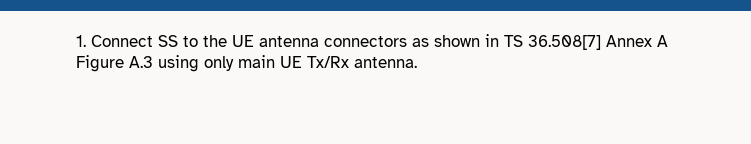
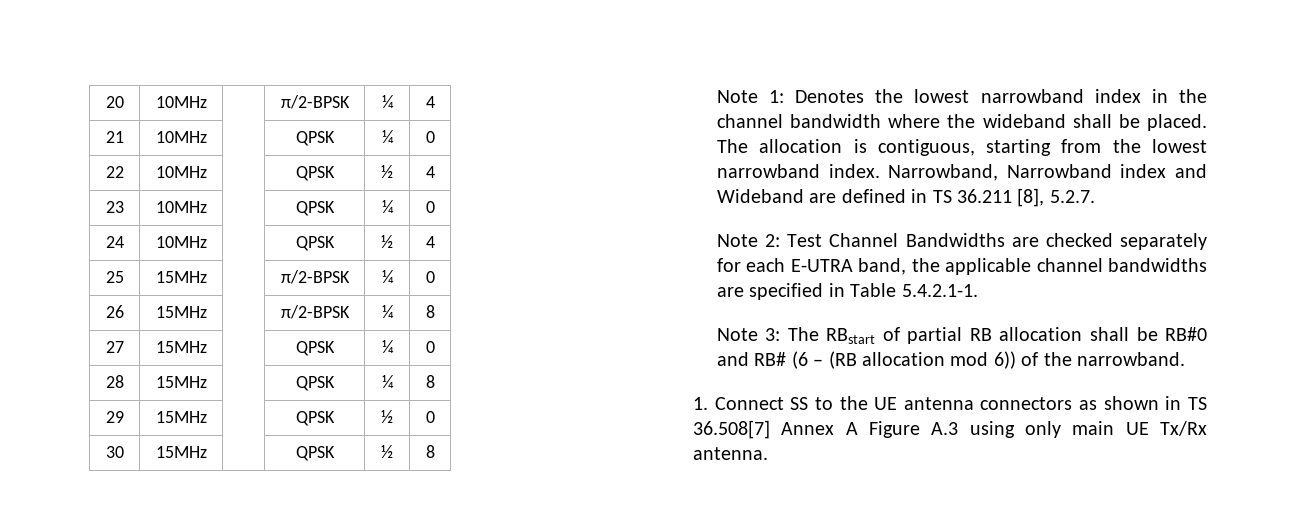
(76, 41) none -> [105,96,124,108] [155,96,207,108] [280,95,350,109] [381,95,394,108] [425,96,435,108] [105,131,124,143] [155,131,207,143] [295,131,335,146] [381,130,394,143] [425,131,435,143] [105,166,124,178] [155,166,207,178] [295,166,335,181] [381,165,393,178] [425,166,435,178] [105,201,124,213] [155,201,207,213] [295,201,335,216] [381,200,394,213] [425,201,435,213] [105,236,124,248] [155,236,207,248] [295,236,335,251] [381,235,393,248] [425,236,435,248] [105,271,124,283] [155,271,207,283] [280,270,350,284] [381,270,394,283] [425,271,435,283] [105,305,124,318] [155,306,207,318] [280,305,350,319] [381,305,394,318] [425,305,435,318] [105,341,124,353] [155,341,207,353] [295,341,335,356] [381,340,394,353] [425,341,435,353] [105,375,124,388] [155,376,207,388] [295,376,335,391] [381,375,394,388] [425,375,435,388] [105,411,124,423] [155,411,207,423] [295,411,335,426] [381,410,393,423] [425,411,435,423] [105,446,124,458] [155,446,207,458] [295,446,335,461] [381,445,393,458] [425,445,435,458] [716,89,1207,103] [716,114,1207,131] [716,139,1207,156] [716,164,1207,181] [716,188,1095,207] [716,233,1207,250] [716,258,1207,275] [716,283,978,300] [716,327,1207,344] [716,351,1185,369] 20 | 10MHz | | π/2-BPSK | ¼ | 4 // 21 | 10MHz | | QPSK | ¼ | 0 // 22 | 10MHz | | QPSK | ½ | 4 // 23 | 10MHz | | QPSK | ¼ | 0 // 24 | 10MHz | | QPSK | ½ | 4 // 25 | 15MHz | | π/2-BPSK | ¼ | 0 // 26 | 15MHz | | π/2-BPSK | ¼ | 8 // 27 | 15MHz | | QPSK | ¼ | 0 // 28 | 15MHz | | QPSK | ¼ | 8 // 29 | 15MHz | | QPSK | ½ | 0 // 30 | 15MHz | | QPSK | ½ | 8 // Note 1: Denotes the lowest narrowband index in the channel bandwidth where the wideband shall be placed. The allocation is contiguous, starting from the lowest narrowband index. Narrowband, Narrowband index and Wideband are defined in TS 36.211 [8], 5.2.7. // Note 2: Test Channel Bandwidths are checked separately for each E-UTRA band, the applicable channel bandwidths are specified in Table 5.4.2.1-1. // Note 3: The RBstart of partial RB allocation shall be RB#0 and RB# (6 – (RB allocation mod 6)) of the narrowband. //

